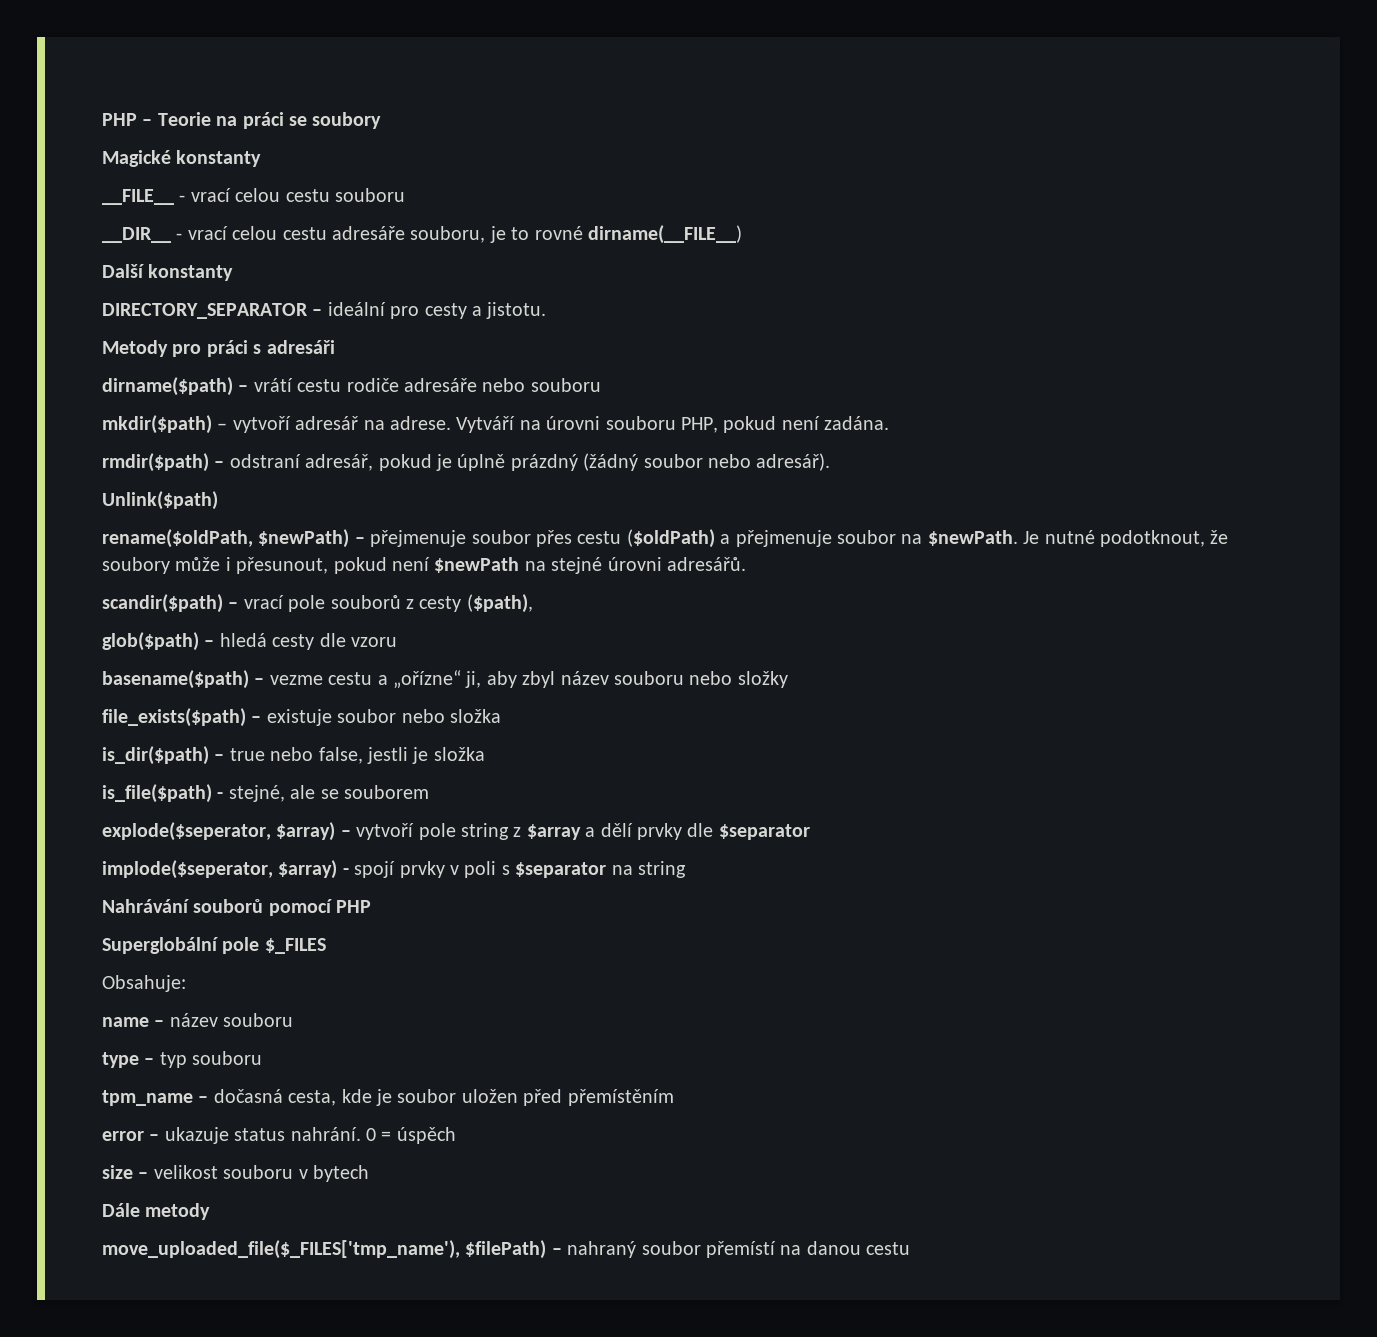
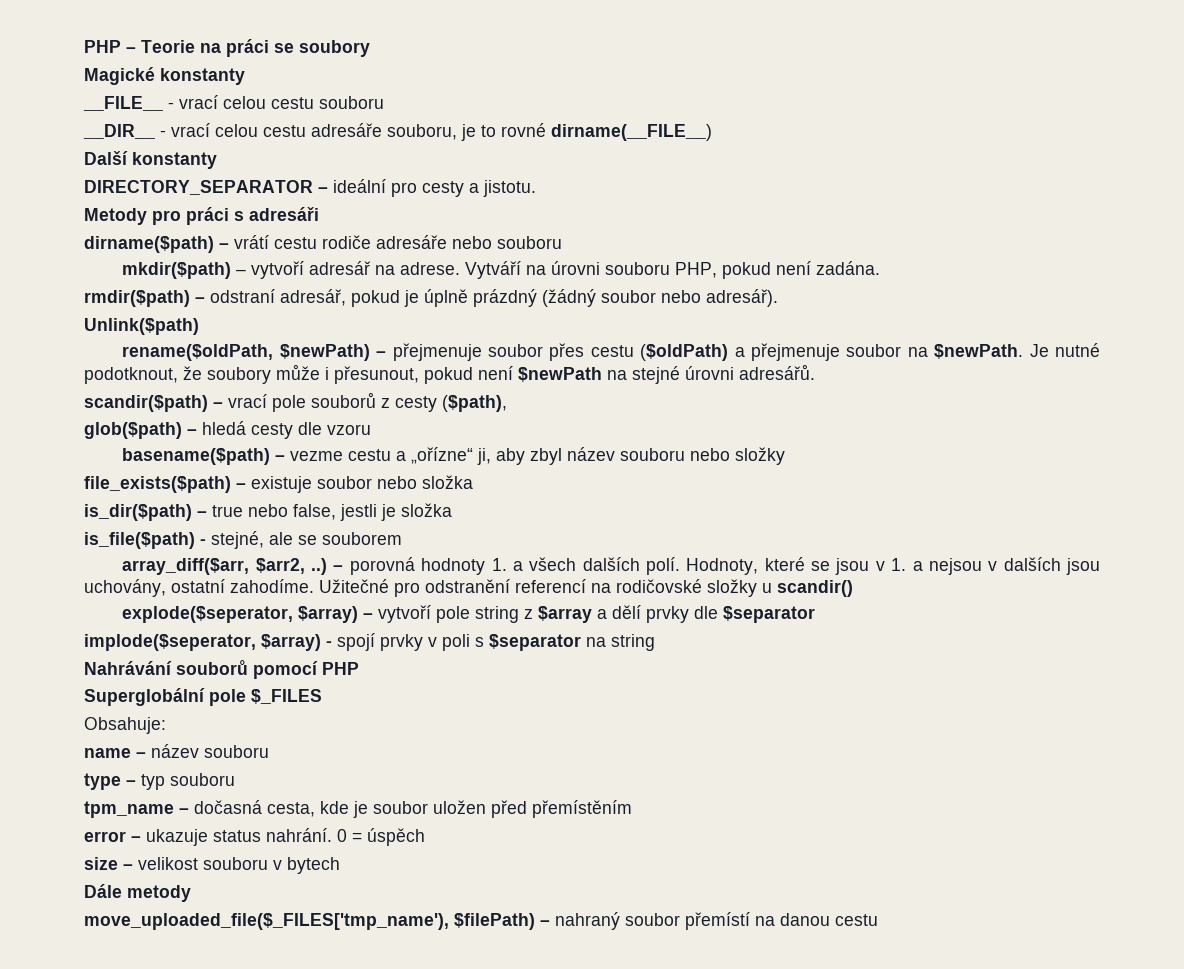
(429, 792) none -> [122,557,1101,575] [84,579,853,597] // array_diff($arr, $arr2, ..) – porovná hodnoty 1. a všech dalších polí. Hodnoty, které se jsou v 1. a nejsou v dalších jsou uchovány, ostatní zahodíme. Užitečné pro odstranění referencí na rodičovské složky u scandir()

